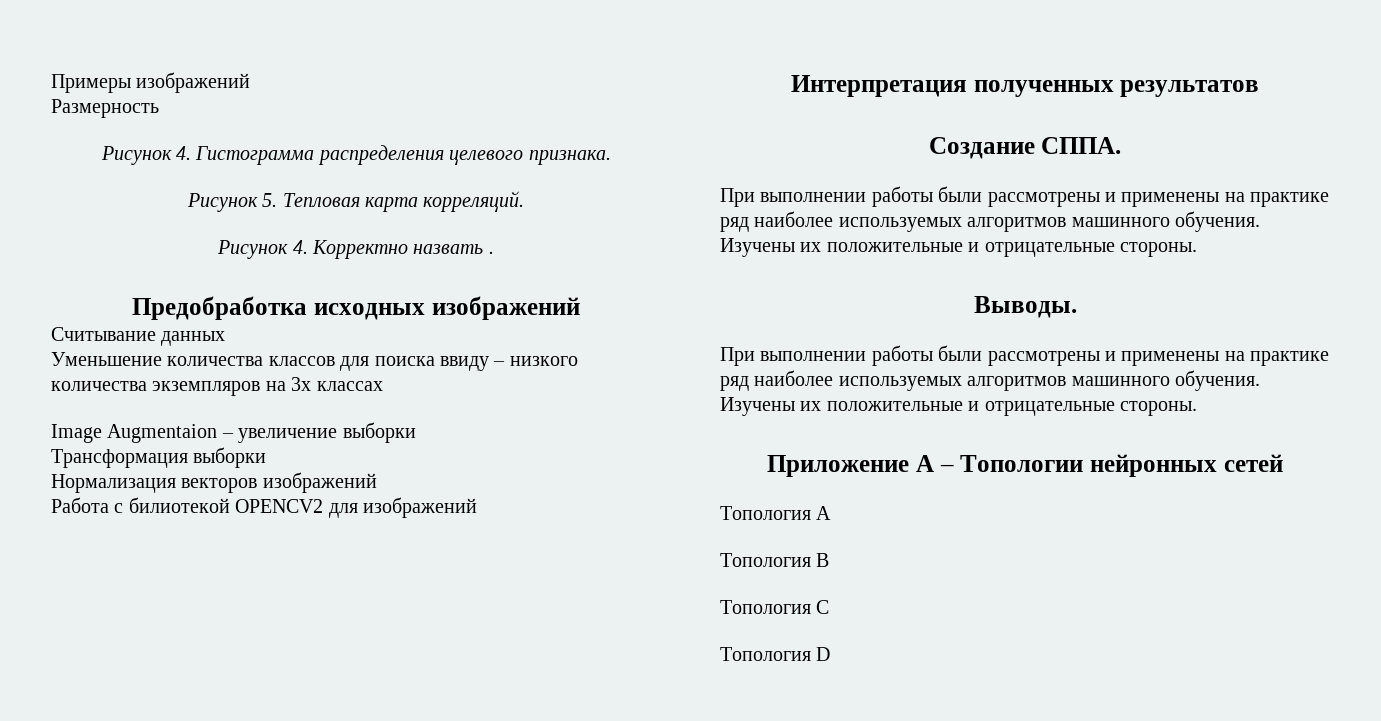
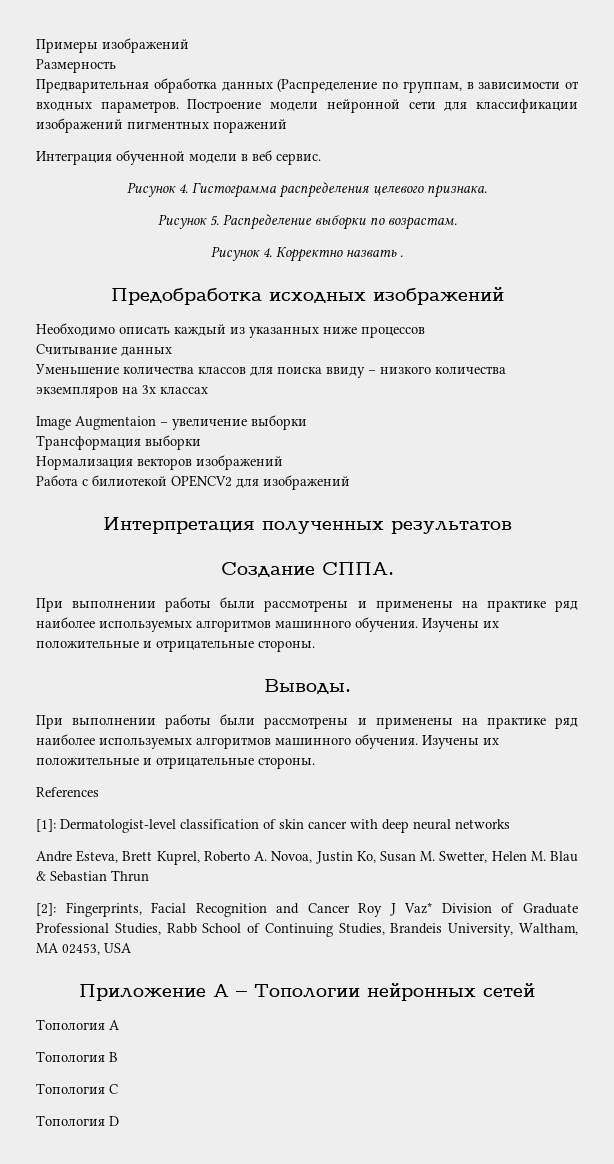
(159, 108) none -> [36,78,579,93] [36,99,578,113] [36,118,287,133] [36,150,321,165] // Предварительная обработка данных (Распределение по группам, в зависимости от входных параметров. Построение модели нейронной сети для классификации изображений пигментных поражений // Интеграция обученной модели в веб сервис.
[282,191,525,212] Тепловая карта корреляций. -> [222,214,457,230] Распределение выборки по возрастам.
(580, 308) none -> [36,323,425,338] // Необходимо описать каждый из указанных ниже процессов
(1197, 408) none -> [36,787,99,797] [36,819,510,833] [36,850,579,865] [36,870,149,882] [36,902,579,917] [36,923,578,937] [36,943,132,955] // References // [1]: Dermatologist-level classification of skin cancer with deep neural networks // Andre Esteva, Brett Kuprel, Roberto A. Novoa, Justin Ko, Susan M. Swetter, Helen M. Blau & Sebastian Thrun // [2]: Fingerprints, Facial Recognition and Cancer Roy J Vaz* Division of Graduate Professional Studies, Rabb School of Continuing Studies, Brandeis University, Waltham, MA 02453, USA

